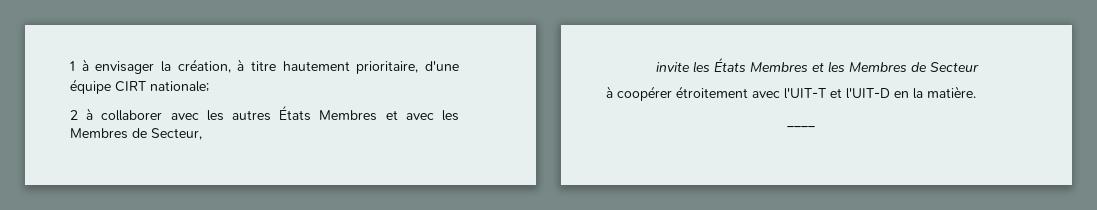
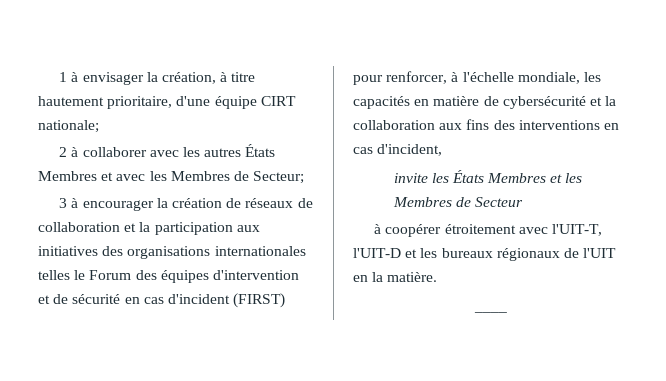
[151,128,202,140] Secteur, -> [253,171,305,184] [59,198,313,211] [38,222,260,235] [38,246,306,259] [38,270,299,283] [38,293,286,308] [353,71,601,85] [353,96,617,109] [353,119,619,130] [353,144,443,156] Secteur; // 3 à encourager la création de réseaux de collaboration et la participation aux initiatives des organisations internationales telles le Forum des équipes d'intervention et de sécurité en cas d'incident (FIRST) pour renforcer, à l'échelle mondiale, les capacités en matière de cybersécurité et la collaboration aux fins des interventions en cas d'incident,
[784,88,890,99] l'UIT-T et l'UIT-D -> [551,224,602,236] [353,248,617,261] l'UIT-T, l'UIT-D et les bureaux régionaux de l'UIT

